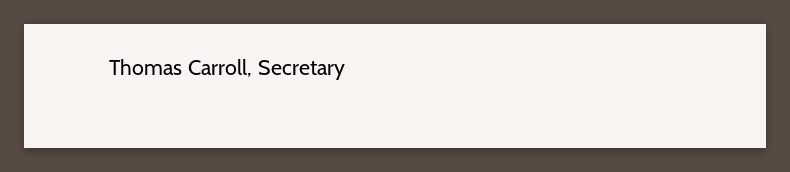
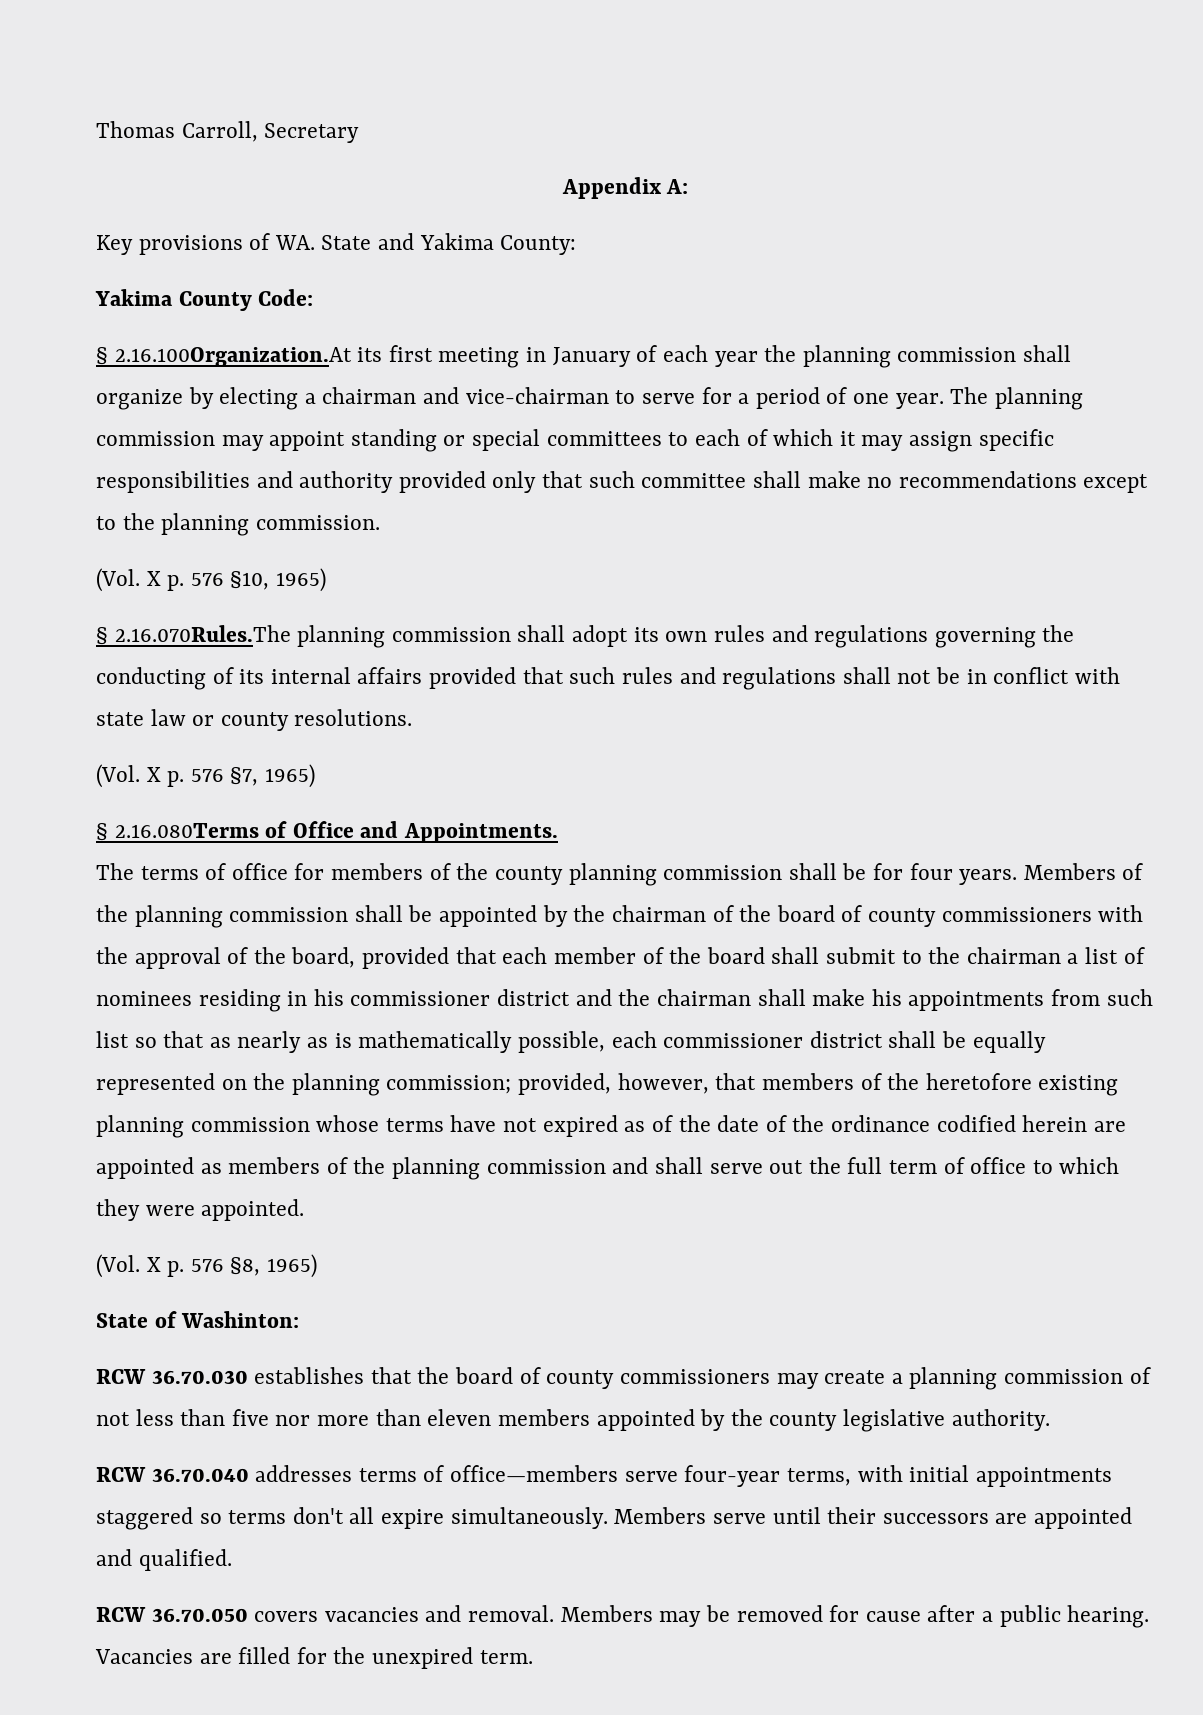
(345, 70) none -> [561,177,689,199] [96,233,577,255] [95,289,314,311] [96,345,1071,368] [96,387,1083,410] [96,429,1054,452] [96,471,1149,493] [96,513,380,536] [96,568,327,592] [96,625,1075,648] [96,667,1120,690] [96,709,413,731] [96,764,316,788] [96,821,559,843] [96,863,1144,886] [96,905,1144,928] [96,947,1145,969] [96,989,1153,1012] [96,1031,1046,1053] [96,1073,1119,1096] [96,1115,1126,1138] [96,1157,1120,1180] [96,1199,305,1221] [96,1254,318,1278] [96,1311,300,1328] [96,1367,1151,1390] [96,1409,1050,1432] [96,1465,1112,1487] [96,1507,1132,1530] [96,1549,232,1571] [96,1605,1150,1628] [95,1647,533,1669] // Appendix A: // Key provisions of WA. State and Yakima County: // Yakima County Code: // § 2.16.100Organization.At its first meeting in January of each year the planning commission shall organize by electing a chairman and vice-chairman to serve for a period of one year. The planning commission may appoint standing or special committees to each of which it may assign specific responsibilities and authority provided only that such committee shall make no recommendations except to the planning commission. // (Vol. X p. 576 §10, 1965) // § 2.16.070Rules.The planning commission shall adopt its own rules and regulations governing the conducting of its internal affairs provided that such rules and regulations shall not be in conflict with state law or county resolutions. // (Vol. X p. 576 §7, 1965) // § 2.16.080Terms of Office and Appointments. // The terms of office for members of the county planning commission shall be for four years. Members of the planning commission shall be appointed by the chairman of the board of county commissioners with the approval of the board, provided that each member of the board shall submit to the chairman a list of nominees residing in his commissioner district and the chairman shall make his appointments from such list so that as nearly as is mathematically possible, each commissioner district shall be equally represented on the planning commission; provided, however, that members of the heretofore existing planning commission whose terms have not expired as of the date of the ordinance codified herein are appointed as members of the planning commission and shall serve out the full term of office to which they were appointed. // (Vol. X p. 576 §8, 1965) // State of Washinton: // RCW 36.70.030 establishes that the board of county commissioners may create a planning commission of not less than five nor more than eleven members appointed by the county legislative authority. // RCW 36.70.040 addresses terms of office—members serve four-year terms, with initial appointments staggered so terms don't all expire simultaneously. Members serve until their successors are appointed and qualified. // RCW 36.70.050 covers vacancies and removal. Members may be removed for cause after a public hearing. Vacancies are filled for the unexpired term.

